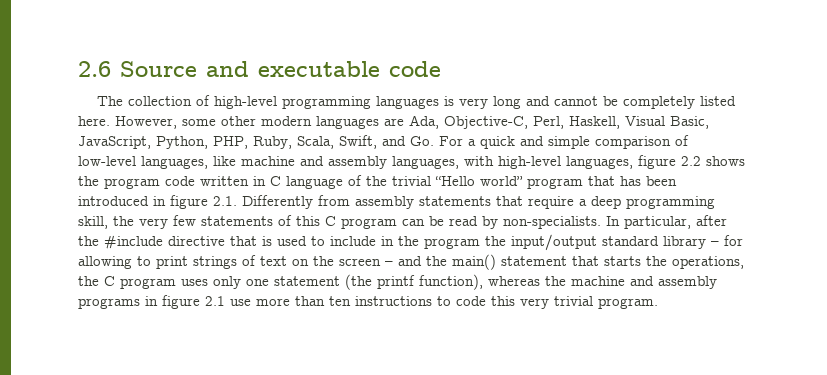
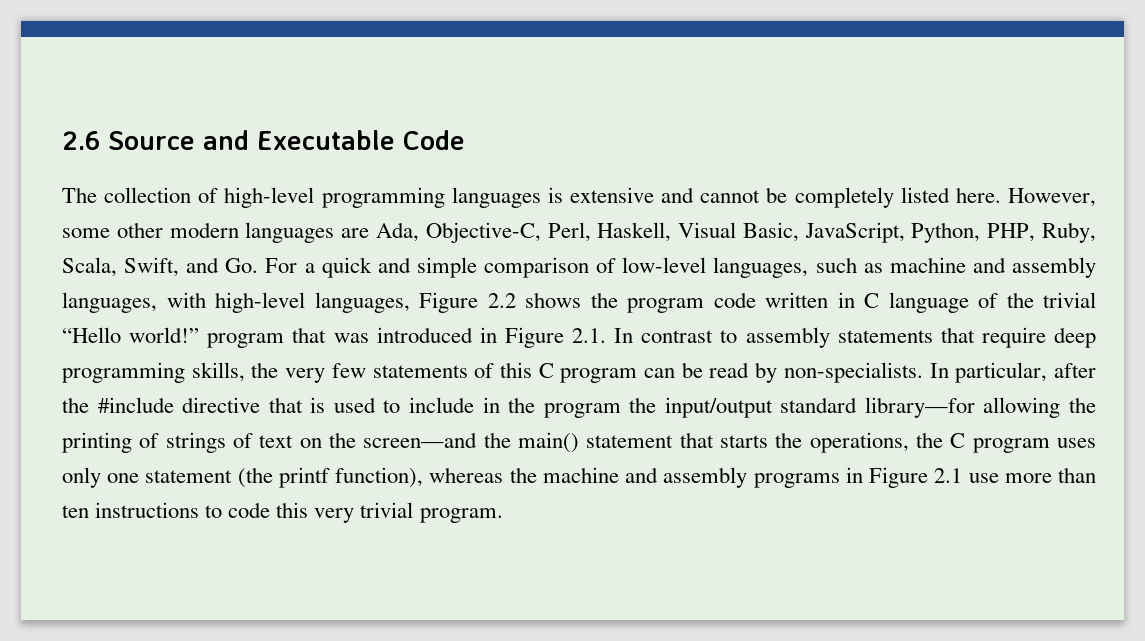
[258,61,441,77] executable code -> [257,130,465,150] Executable Code
[459,96,522,109] very long -> [569,187,654,203] extensive
[213,156,236,166] like -> [815,257,883,273] such as
[638,155,676,169] figure -> [419,292,478,313] Figure
[480,176,523,186] world” -> [129,327,200,343] world!”
[620,176,677,186] [78,195,350,209] has been introduced in figure 2.1. Differently from -> [333,327,738,348] was introduced in Figure 2.1. In contrast to
[579,199,587,206] a -> (1046, 337) none
[78,216,108,229] skill, -> [191,362,245,382] skills,
[663,235,743,249] [78,256,188,269] library – for allowing to print -> [864,397,1096,418] [62,432,160,453] library—for allowing the printing of
[339,256,422,266] screen – and -> [363,432,478,448] screen—and
[162,295,200,309] figure -> [869,467,929,488] Figure

